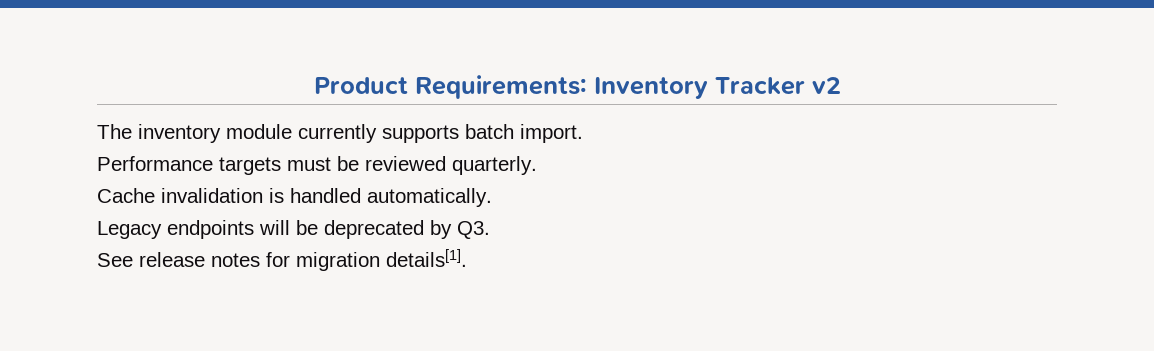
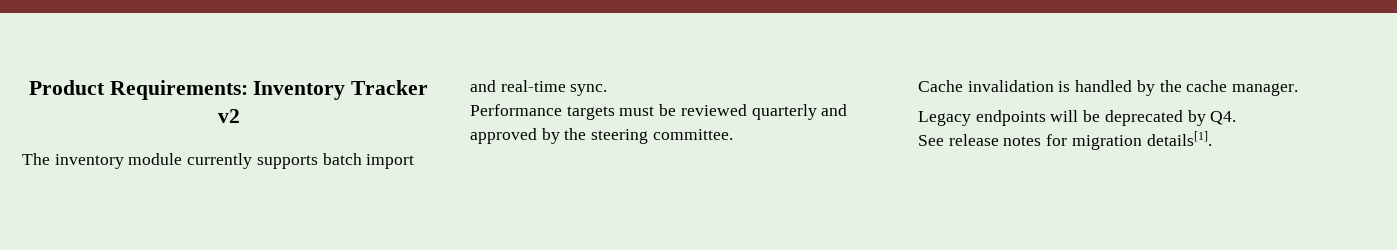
[520,124,583,143] import. -> [366,154,415,169] [470,80,608,96] import and real-time sync.
[452,156,537,175] quarterly. -> [751,104,848,120] [470,128,733,144] quarterly and approved by the steering committee.
[367,188,492,207] automatically. -> [1136,80,1299,96] by the cache manager.
[457,221,490,239] Q3. -> [1210,111,1237,125] Q4.

